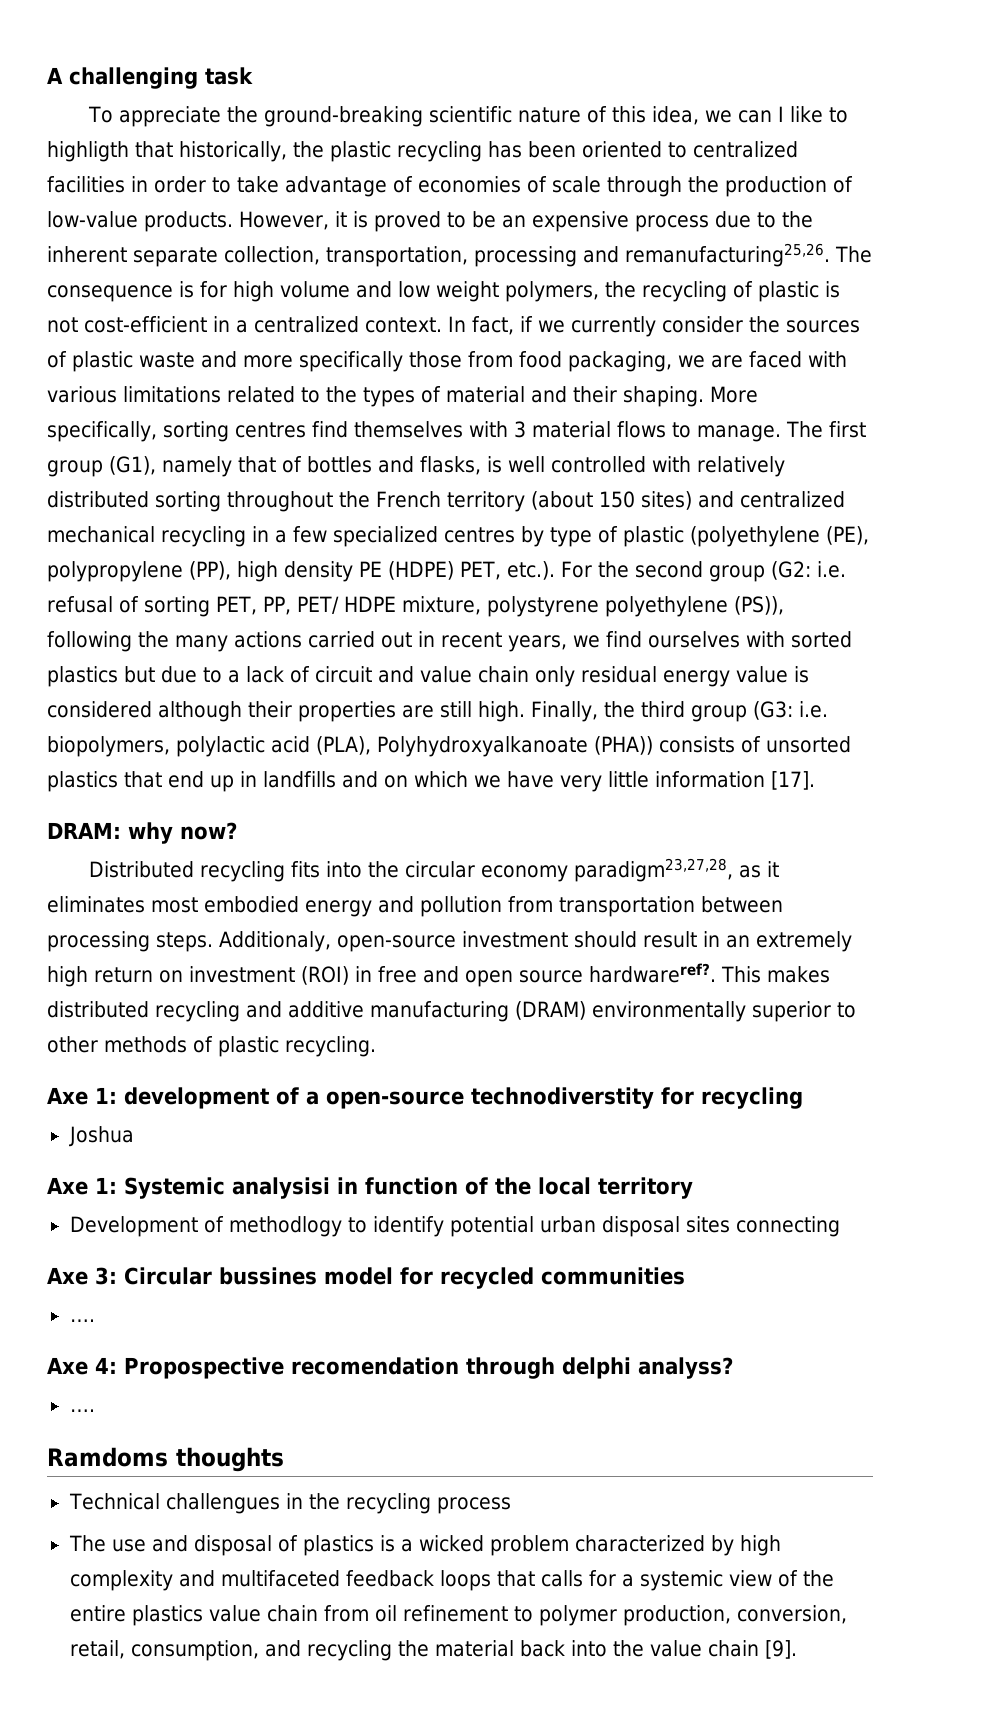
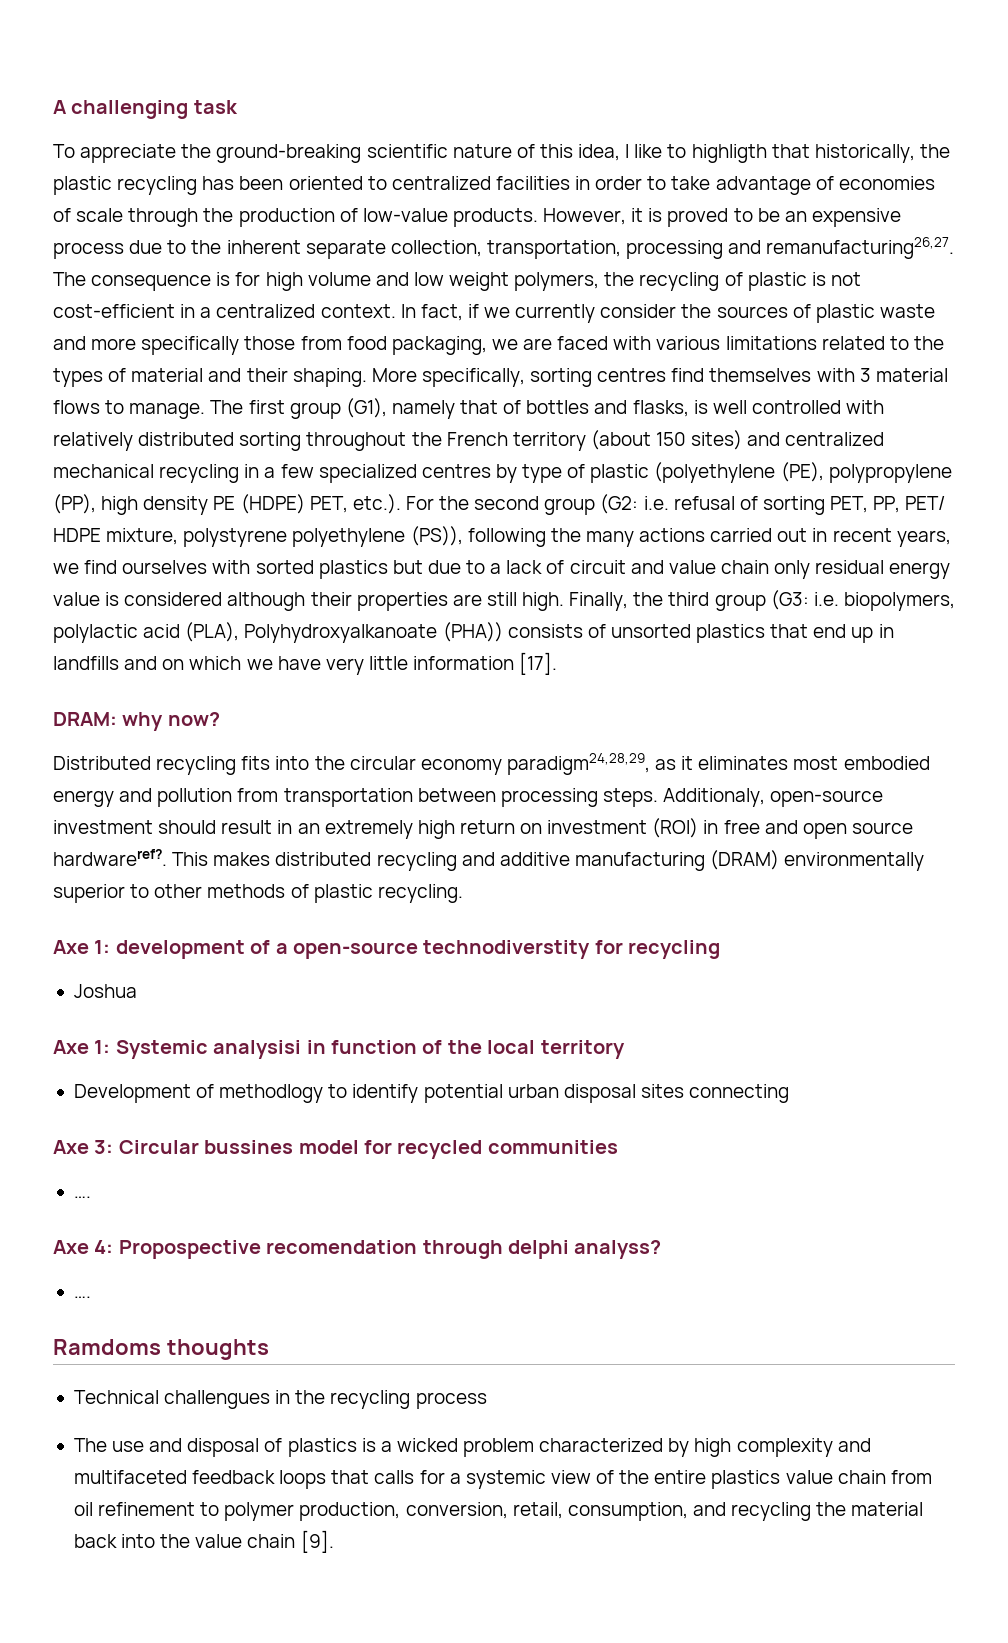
[704,110,772,123] we can -> (621, 152) none
[625,243,830,267] remanufacturing25,26. -> [766,237,955,259] remanufacturing26,27.
[574,858,734,882] paradigm23,27,28, -> [506,753,650,775] paradigm24,28,29,

